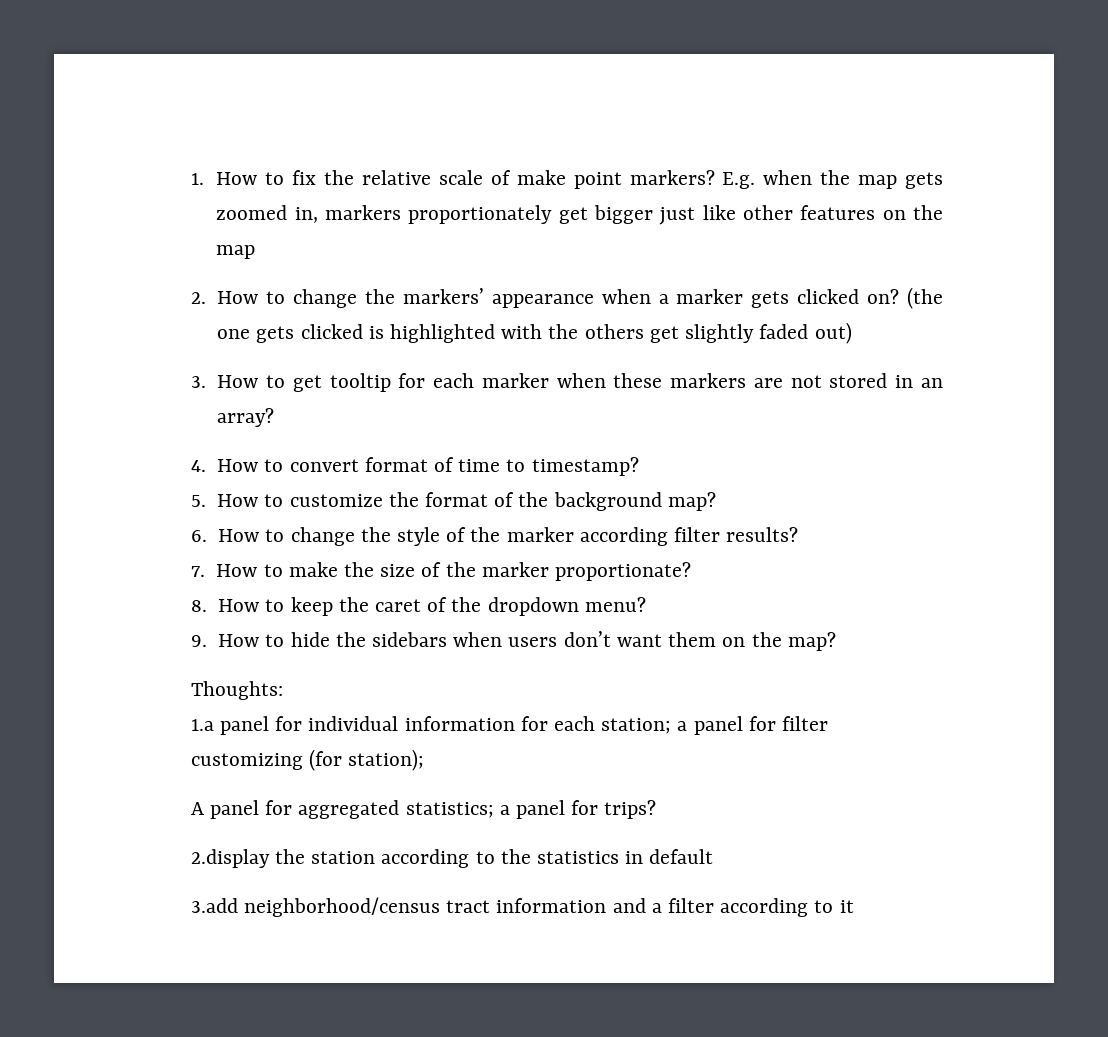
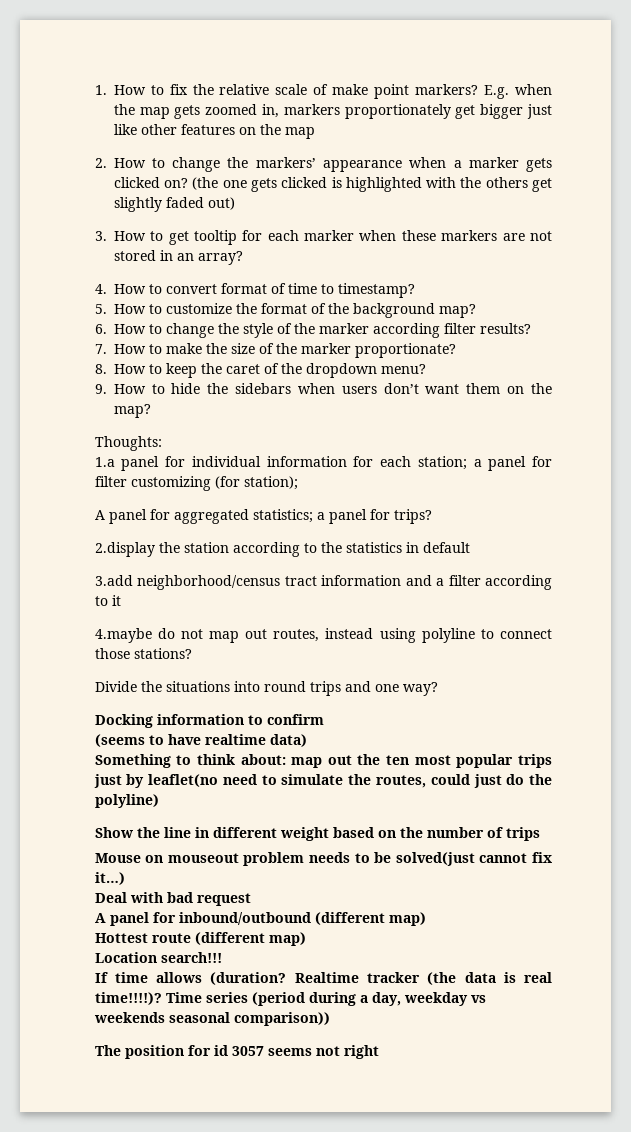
(854, 906) none -> [94,628,552,643] [94,648,192,659] [94,681,438,696] [94,714,324,728] [94,734,307,747] [94,754,552,768] [93,774,552,788] [94,794,159,808] [94,827,540,841] [94,852,552,866] [94,872,125,885] [94,892,251,906] [94,912,426,926] [94,932,306,946] [94,952,222,963] [94,972,552,985] [94,992,486,1006] [93,1012,330,1026] [94,1045,379,1059] // 4.maybe do not map out routes, instead using polyline to connect those stations? // Divide the situations into round trips and one way? // Docking information to confirm // (seems to have realtime data) // Something to think about: map out the ten most popular trips just by leaflet(no need to simulate the routes, could just do the polyline) // Show the line in different weight based on the number of trips // Mouse on mouseout problem needs to be solved(just cannot fix it…) // Deal with bad request // A panel for inbound/outbound (different map) // Hottest route (different map) // Location search!!! // If time allows (duration? Realtime tracker (the data is real time!!!!)? Time series (period during a day, weekday vs weekends seasonal comparison)) // The position for id 3057 seems not right

